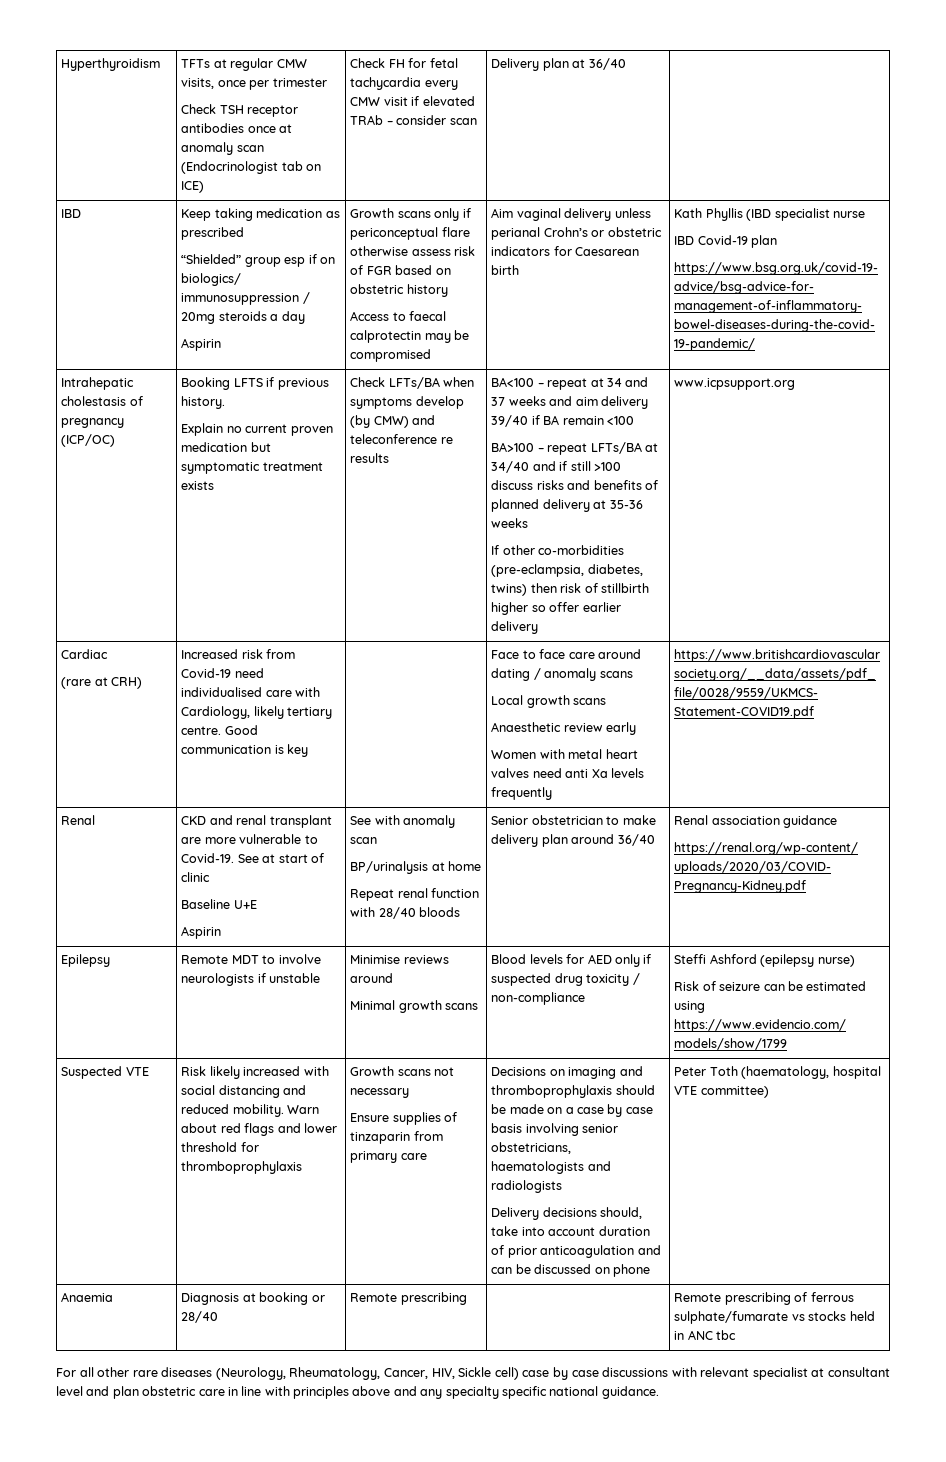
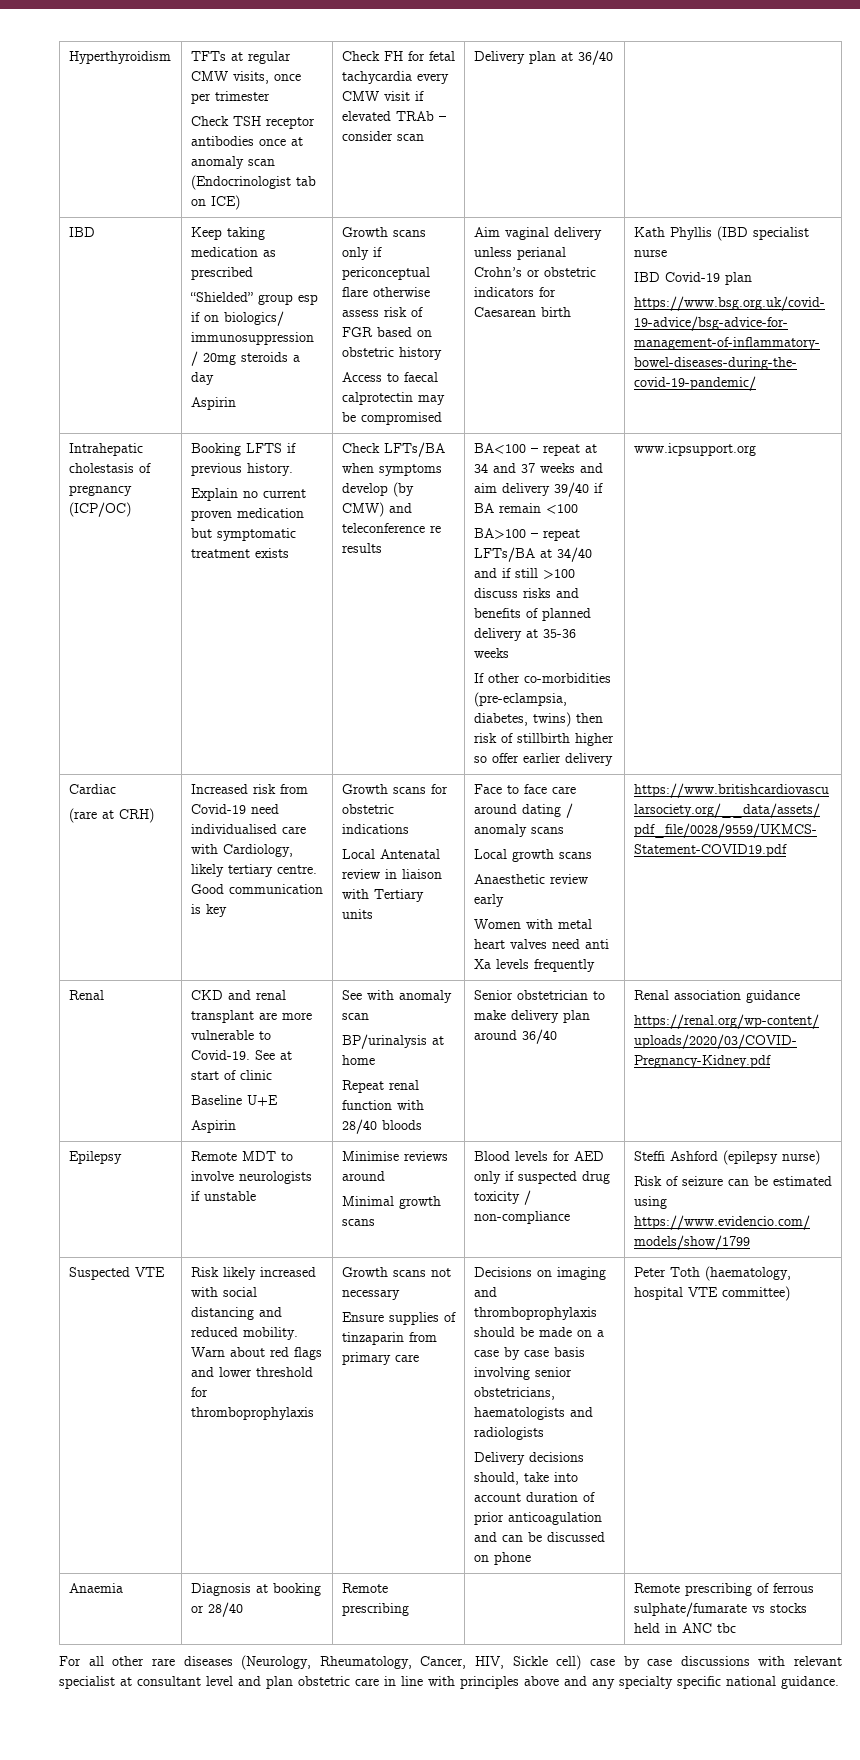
(309, 750) none -> [341,784,448,794] [341,804,394,814] [341,824,409,834] [341,849,440,859] [341,869,442,879] [341,889,424,902] [341,909,373,919] Growth scans for obstetric indications // Local Antenatal review in liaison with Tertiary units

